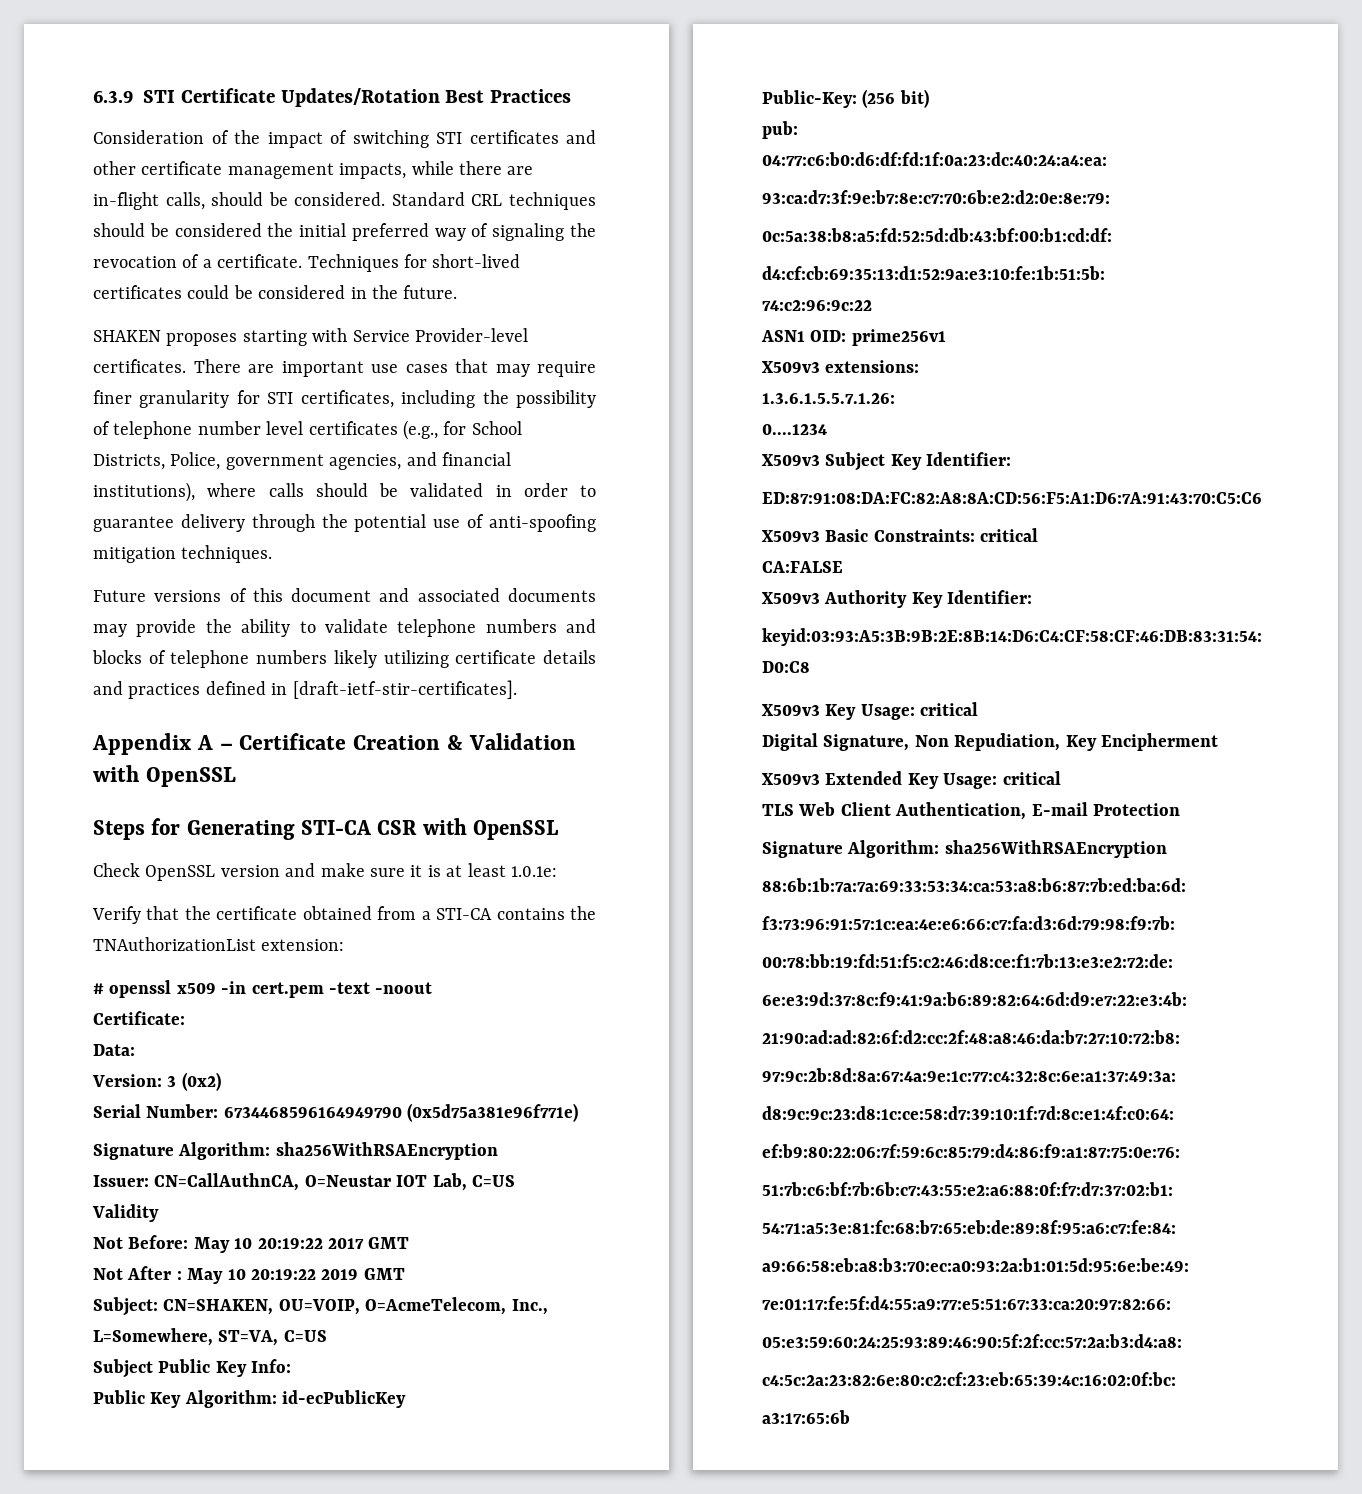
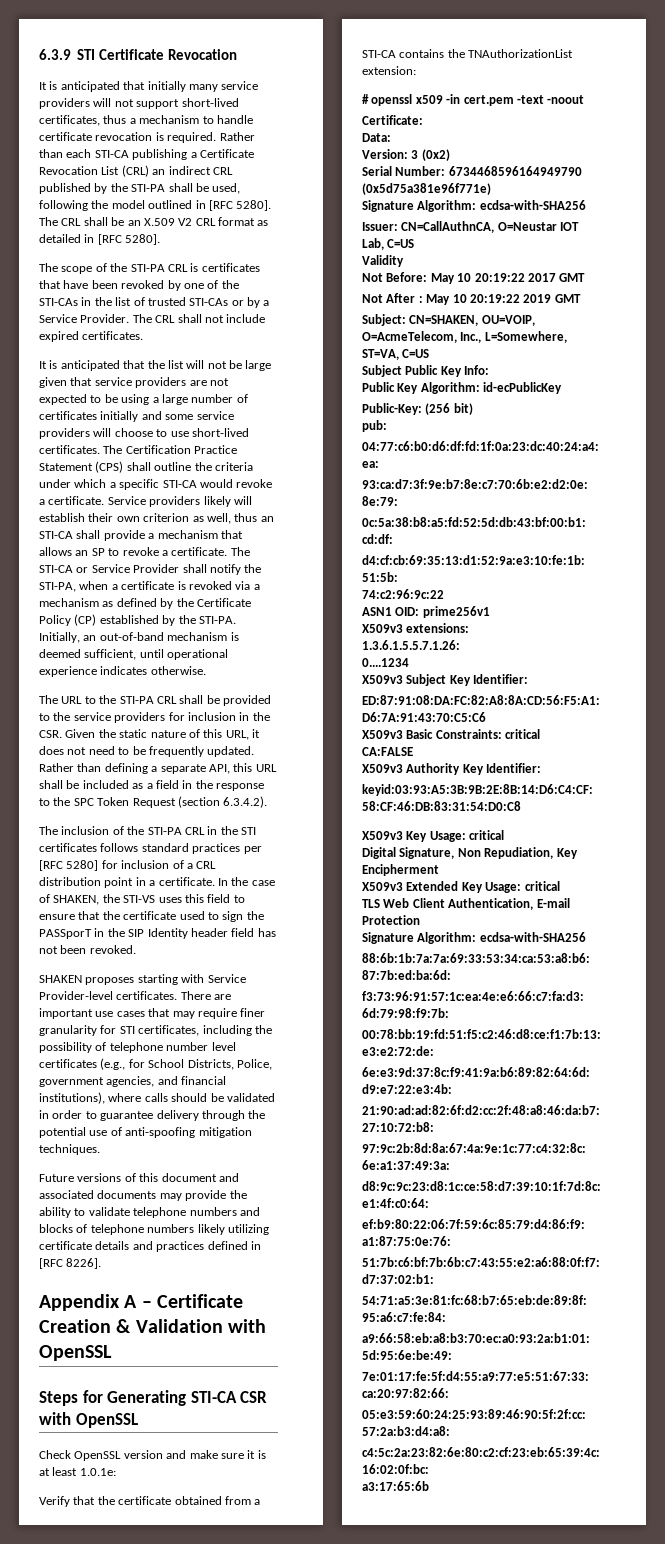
[280,88,572,107] [93,130,596,148] [93,161,534,179] [93,192,596,210] [93,223,596,241] [93,254,521,272] [93,285,458,299] Updates/Rotation Best Practices // Consideration of the impact of switching STI certificates and other certificate management impacts, while there are in-flight calls, should be considered. Standard CRL techniques should be considered the initial preferred way of signaling the revocation of a certificate. Techniques for short-lived certificates could be considered in the future. -> [168,49,238,60] [39,81,259,92] [39,98,239,109] [39,115,253,126] [39,132,255,143] [39,149,254,160] [39,165,233,177] [39,183,241,194] [39,200,272,211] [39,217,269,226] [39,234,161,245] [39,263,260,274] [39,280,239,291] [39,297,270,308] [39,314,266,323] [39,331,144,342] [39,360,272,371] [39,377,229,388] [39,394,248,405] [39,411,234,422] [39,428,249,439] [39,445,238,454] [39,461,253,473] [39,479,273,490] [39,496,252,507] [39,513,274,524] [39,530,243,541] [39,547,250,556] [39,564,262,575] [39,581,260,592] [39,598,251,609] [39,614,236,626] [39,632,239,643] [39,649,229,660] [39,666,206,677] [39,695,271,706] [39,712,270,723] [39,729,260,740] [39,746,255,757] [39,763,277,774] [39,780,264,791] [39,796,268,808] [39,826,256,835] [39,843,262,854] [39,860,217,871] [39,877,275,888] [39,894,245,905] [39,911,264,922] [39,928,276,939] [39,945,136,954] Revocation // It is anticipated that initially many service providers will not support short-lived certificates, thus a mechanism to handle certificate revocation is required. Rather than each STI-CA publishing a Certificate Revocation List (CRL) an indirect CRL published by the STI-PA shall be used, following the model outlined in [RFC 5280]. The CRL shall be an X.509 V2 CRL format as detailed in [RFC 5280]. // The scope of the STI-PA CRL is certificates that have been revoked by one of the STI-CAs in the list of trusted STI-CAs or by a Service Provider. The CRL shall not include expired certificates. // It is anticipated that the list will not be large given that service providers are not expected to be using a large number of certificates initially and some service providers will choose to use short-lived certificates. The Certification Practice Statement (CPS) shall outline the criteria under which a specific STI-CA would revoke a certificate. Service providers likely will establish their own criterion as well, thus an STI-CA shall provide a mechanism that allows an SP to revoke a certificate. The STI-CA or Service Provider shall notify the STI-PA, when a certificate is revoked via a mechanism as defined by the Certificate Policy (CP) established by the STI-PA. Initially, an out-of-band mechanism is deemed sufficient, until operational experience indicates otherwise. // The URL to the STI-PA CRL shall be provided to the service providers for inclusion in the CSR. Given the static nature of this URL, it does not need to be frequently updated. Rather than defining a separate API, this URL shall be included as a field in the response to the SPC Token Request (section 6.3.4.2). // The inclusion of the STI-PA CRL in the STI certificates follows standard practices per [RFC 5280] for inclusion of a CRL distribution point in a certificate. In the case of SHAKEN, the STI-VS uses this field to ensure that the certificate used to sign the PASSporT in the SIP Identity header field has not been revoked.
[292,680,517,699] [draft-ietf-stir-certificates]. -> [39,1258,102,1269] [RFC 8226].
[275,1142,498,1160] sha256WithRSAEncryption -> [479,200,586,210] ecdsa-with-SHA256
[944,840,1167,858] sha256WithRSAEncryption -> [479,932,586,942] ecdsa-with-SHA256

